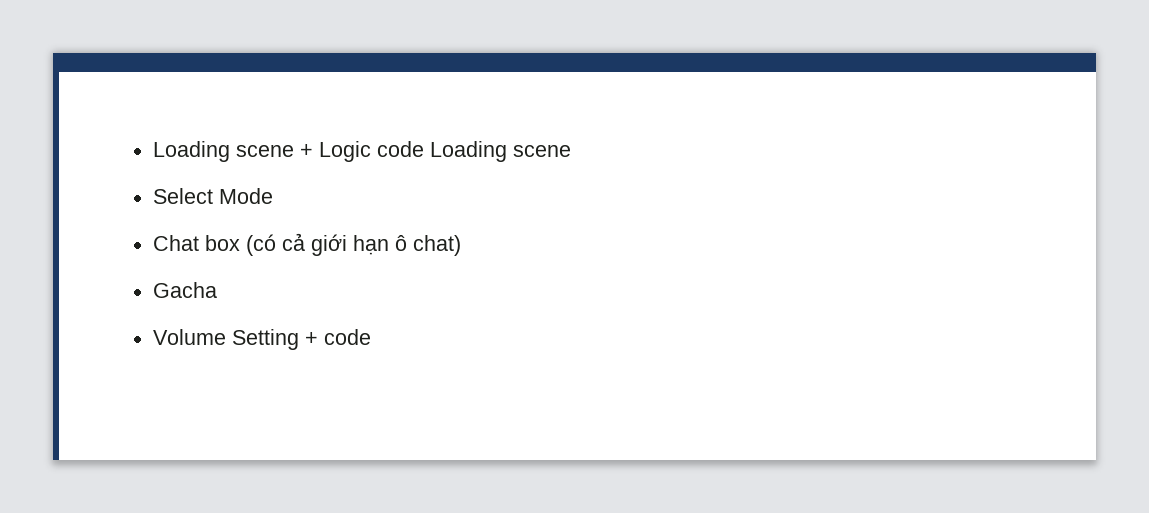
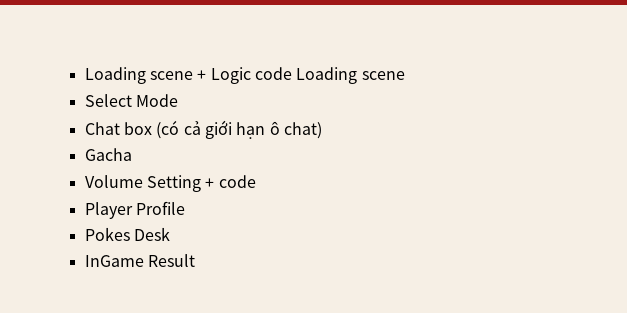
(372, 337) none -> [84,201,185,219] [84,227,170,241] [84,254,195,267] // Player Profile // Pokes Desk // InGame Result

